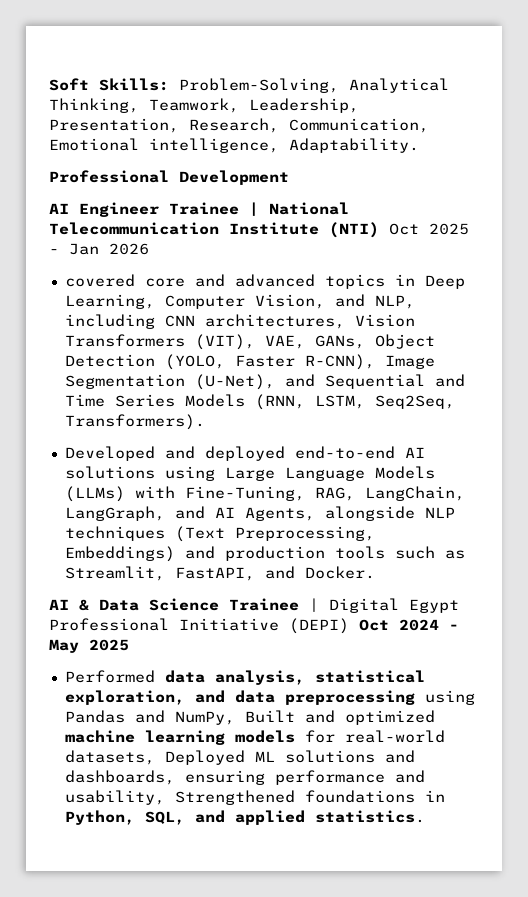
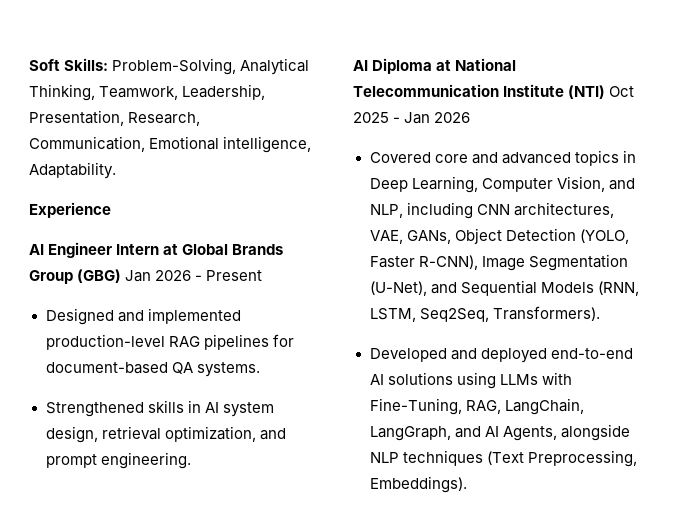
[49,170,289,185] Professional Development -> [29,202,111,218] Experience
[169,202,259,216] Trainee | -> [116,244,284,255] [29,269,263,284] [45,308,241,325] [45,334,294,350] [45,362,260,377] [45,400,274,417] [45,426,286,443] [45,452,191,469] [353,58,452,74] Intern at Global Brands Group (GBG) Jan 2026 - Present // Designed and implemented production-level RAG pipelines for document-based QA systems. // Strengthened skills in AI system design, retrieval optimization, and prompt engineering. // AI Diploma at
[64,274,135,287] covered -> [369,152,431,163] Covered
[354,314,415,327] [64,334,255,350] Vision Transformers (VIT), -> (614, 210) none
[434,374,465,387] [64,394,175,407] and Time Series -> (537, 288) none
[224,466,435,481] [64,486,125,502] Large Language Models (LLMs) -> [499,374,538,385] LLMs
[64,546,465,562] [64,566,375,581] [49,598,459,613] [49,618,459,634] [49,639,129,653] [64,670,425,685] [64,690,475,705] [64,710,435,725] [64,730,445,745] [64,750,415,765] [64,770,425,785] [64,790,445,805] [64,810,425,825] Embeddings) and production tools such as Streamlit, FastAPI, and Docker. // AI & Data Science Trainee | Digital Egypt Professional Initiative (DEPI) Oct 2024 - May 2025 // Performed data analysis, statistical exploration, and data preprocessing using Pandas and NumPy, Built and optimized machine learning models for real-world datasets, Deployed ML solutions and dashboards, ensuring performance and usability, Strengthened foundations in Python, SQL, and applied statistics. -> [369,476,467,493] Embeddings).

